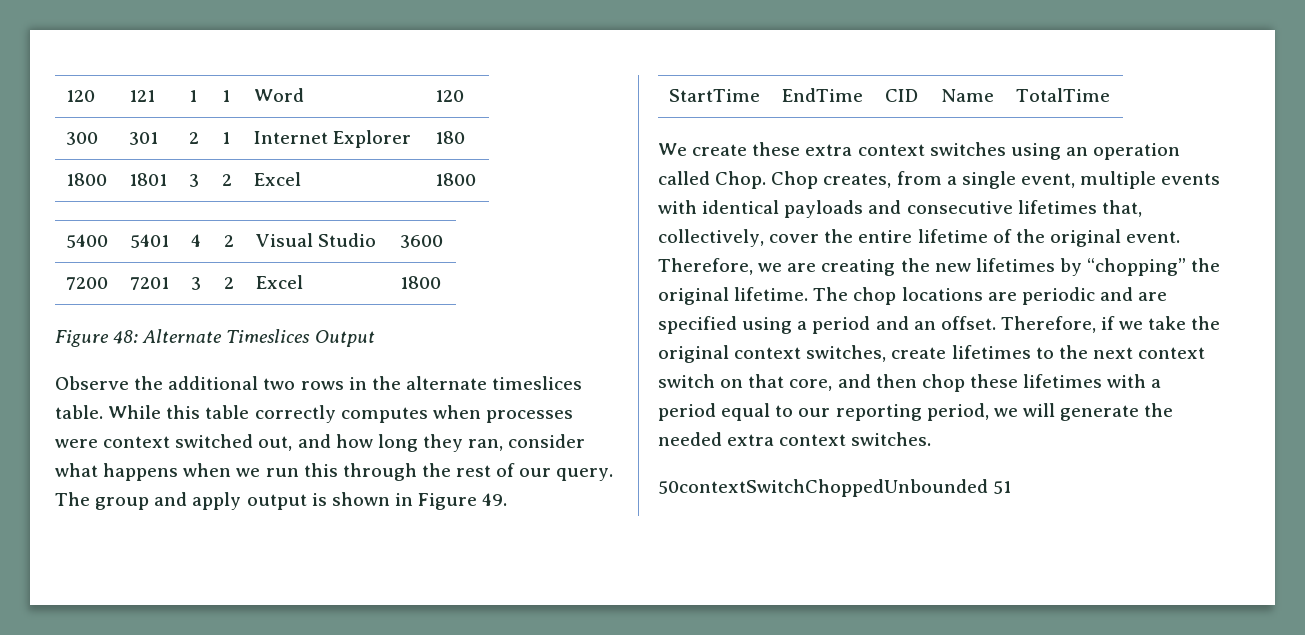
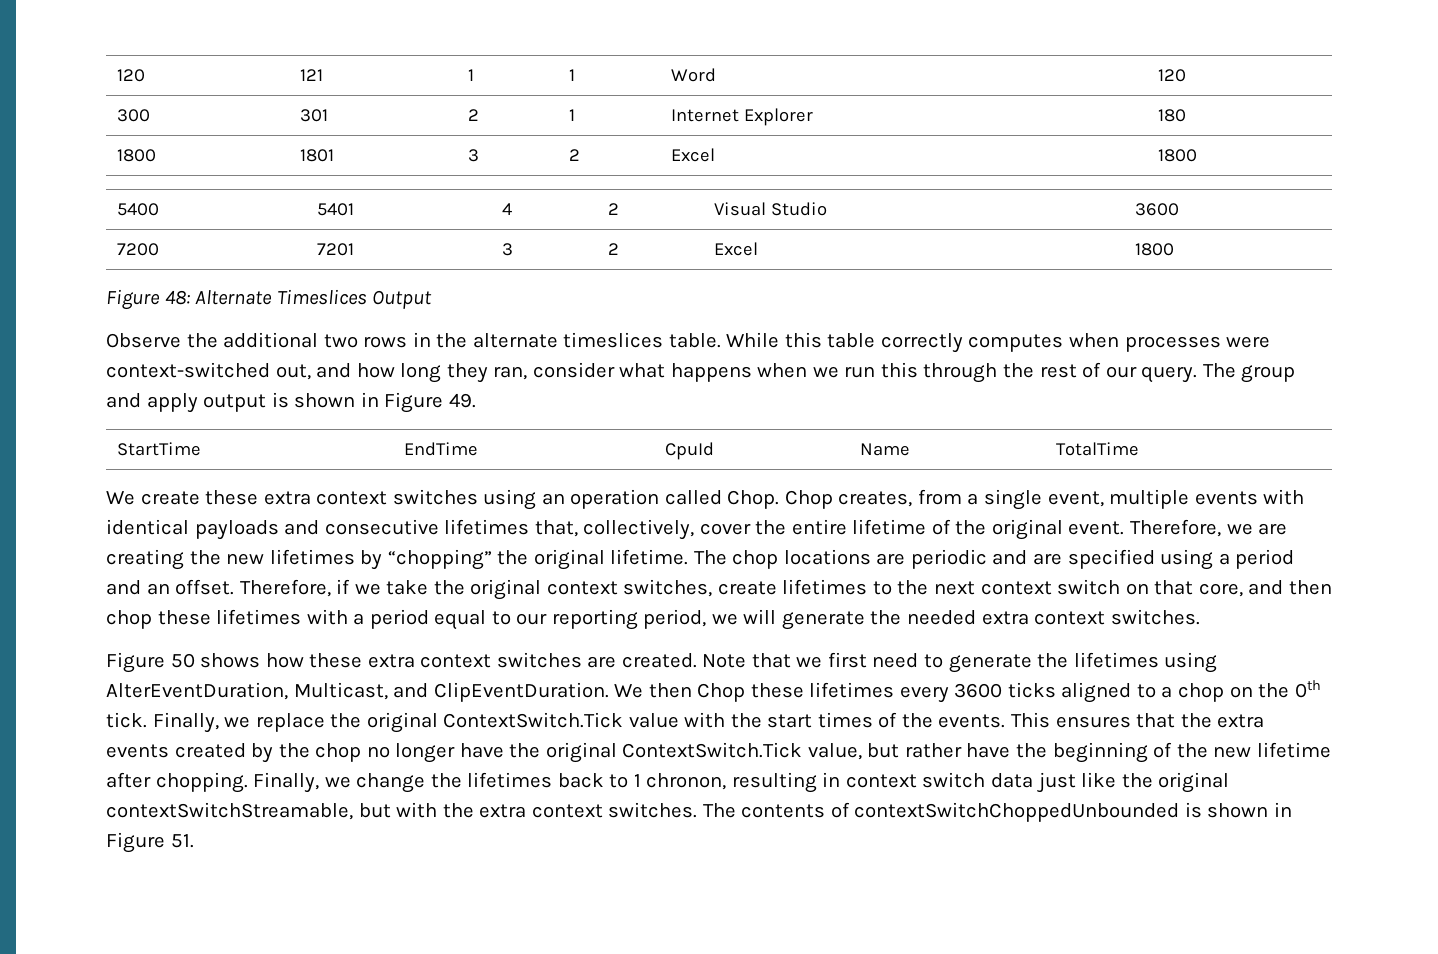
[103,434,254,448] context switched -> [106,362,270,378] context-switched
[884,89,918,102] CID -> [665,442,715,460] CpuId
[658,479,1012,497] 50contextSwitchChoppedUnbounded 51 -> [106,652,1218,673] [106,680,1321,703] [106,712,1265,733] [106,742,1331,763] [106,772,1230,793] [106,802,1292,822] [106,832,194,853] Figure 50 shows how these extra context switches are created. Note that we first need to generate the lifetimes using AlterEventDuration, Multicast, and ClipEventDuration. We then Chop these lifetimes every 3600 ticks aligned to a chop on the 0th tick. Finally, we replace the original ContextSwitch.Tick value with the start times of the events. This ensures that the extra events created by the chop no longer have the original ContextSwitch.Tick value, but rather have the beginning of the new lifetime after chopping. Finally, we change the lifetimes back to 1 chronon, resulting in context switch data just like the original contextSwitchStreamable, but with the extra context switches. The contents of contextSwitchChoppedUnbounded is shown in Figure 51.

